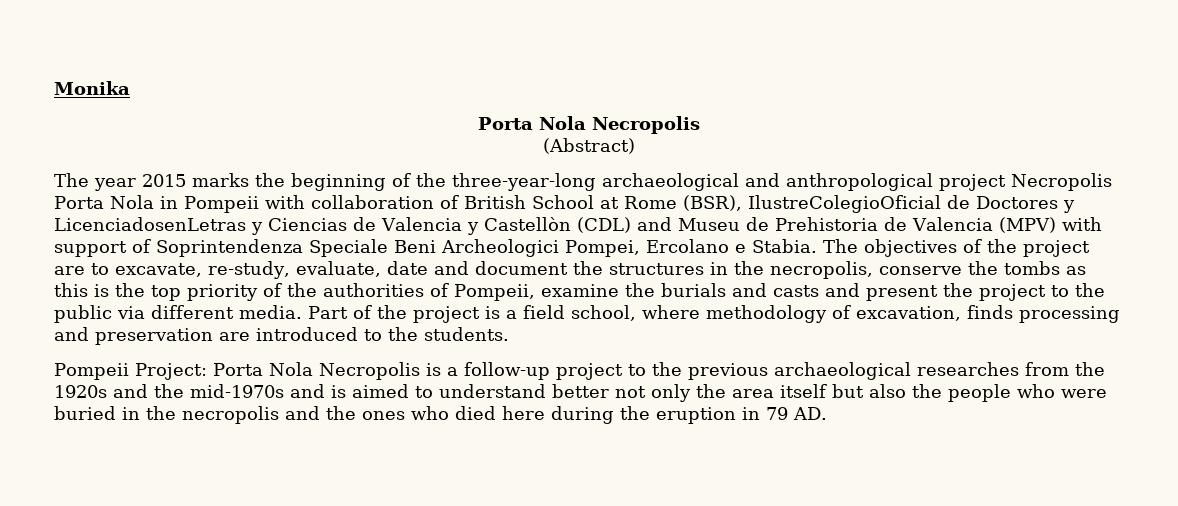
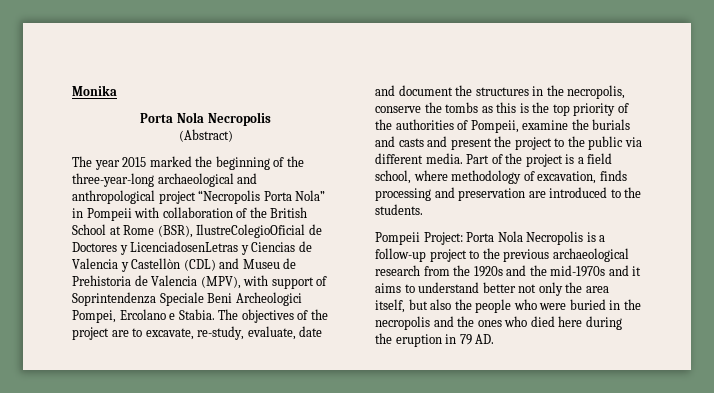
[192,173,249,187] marks -> [149,156,192,167] marked
[1011,173,1112,191] [54,195,154,209] Necropolis Porta Nola -> [198,190,326,204] “Necropolis Porta Nola”
(459, 202) none -> [249,207,267,218] the
[998,217,1056,233] (MPV) -> [200,276,241,289] (MPV),
[916,362,1019,376] researches -> [375,265,420,276] research
[331,384,409,398] is aimed -> [632,266,642,276] [375,283,401,293] it aims
[780,384,827,398] itself -> [375,299,405,313] itself,

